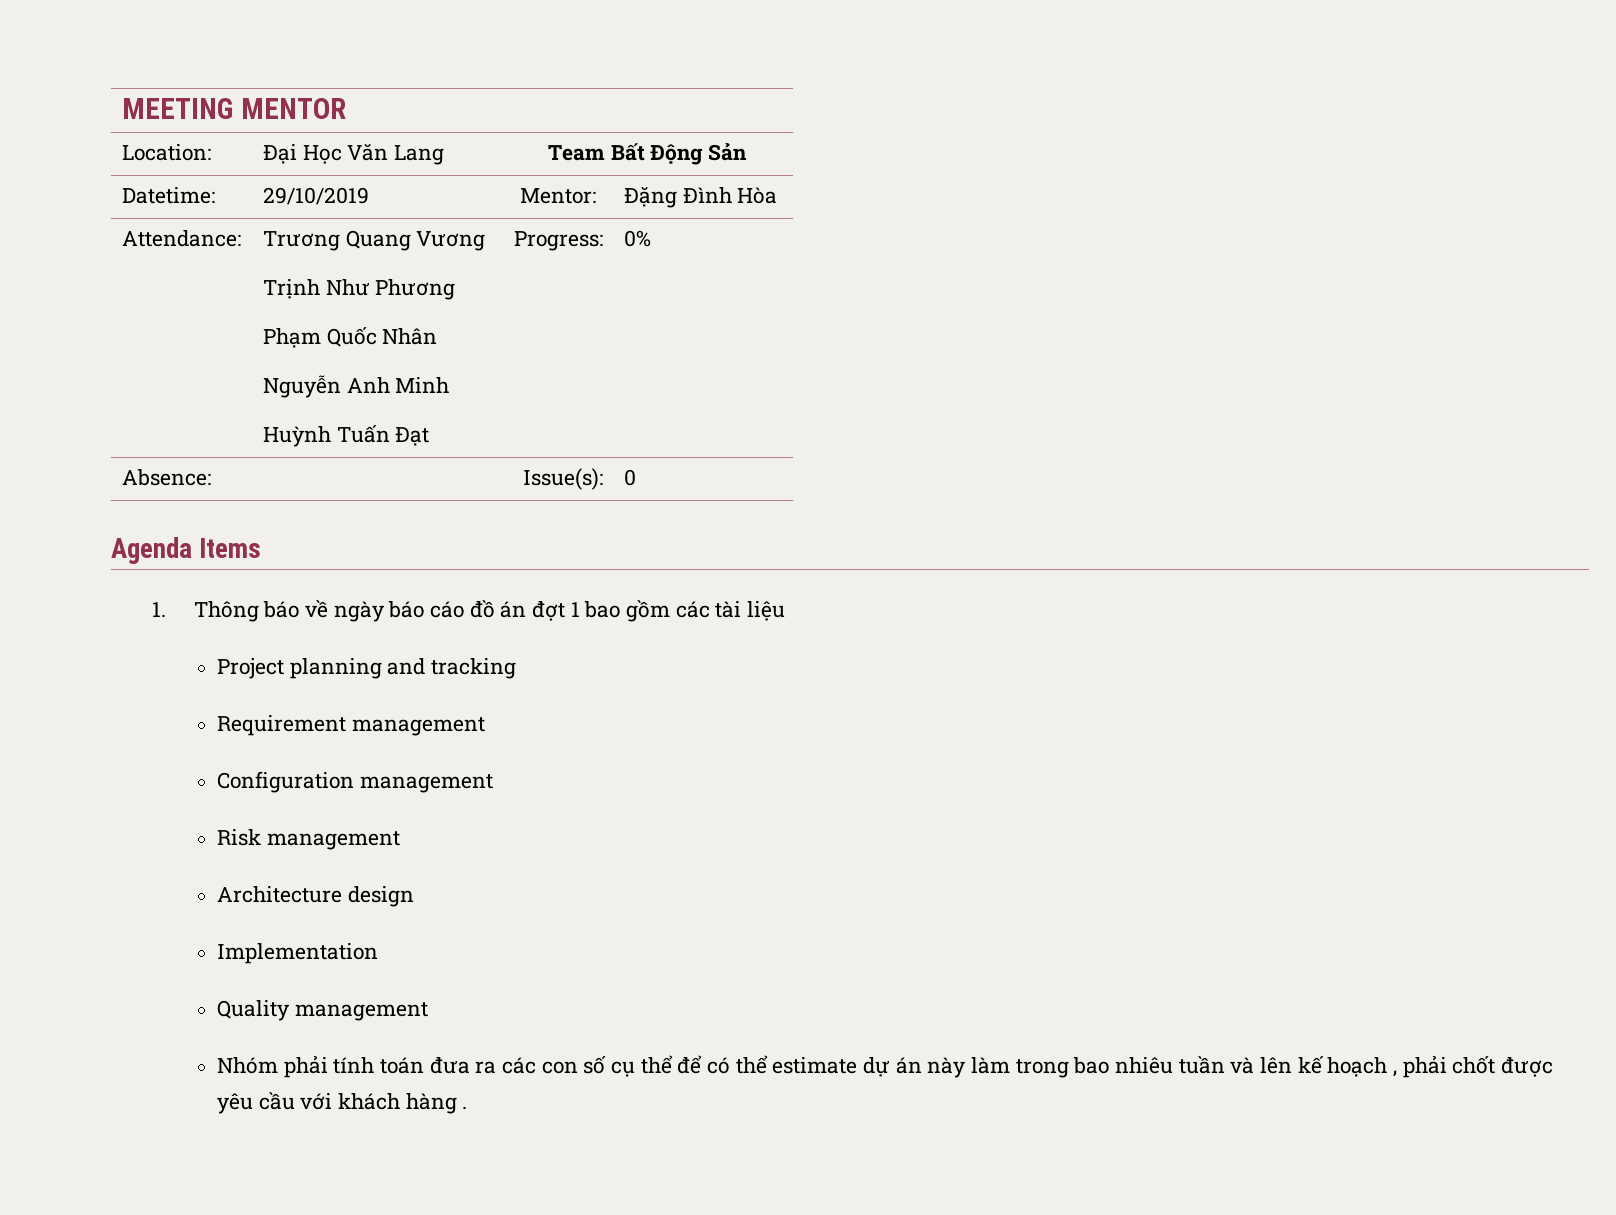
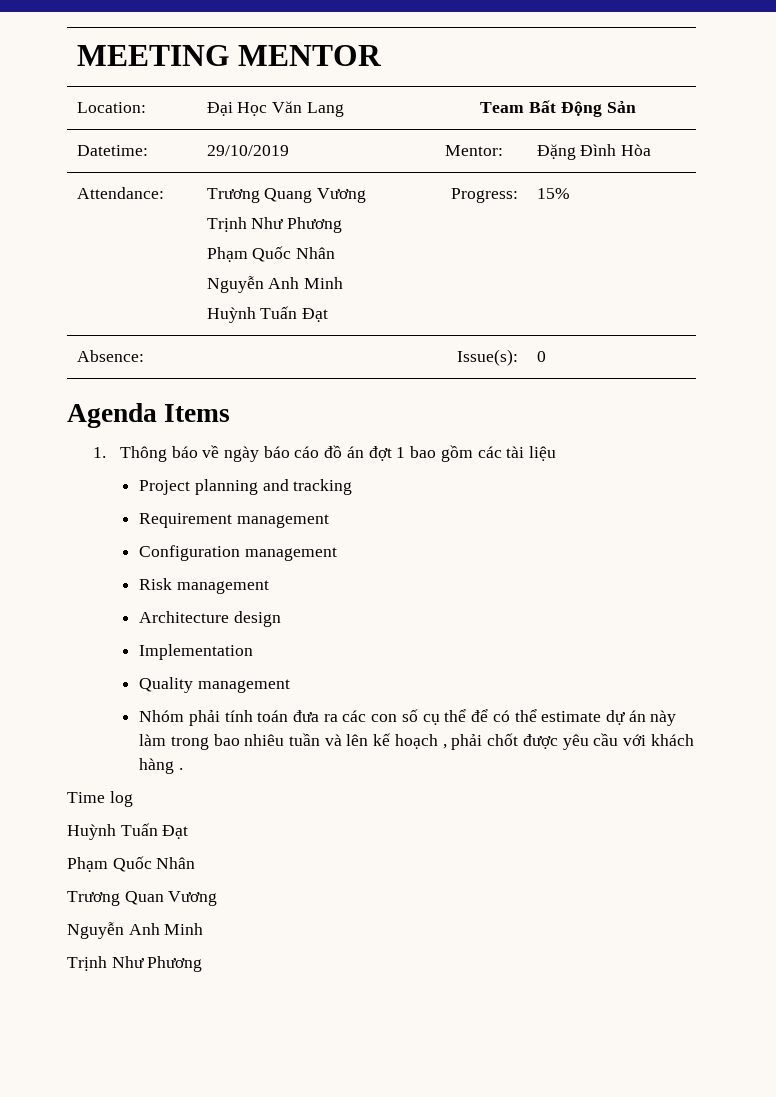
[623,230,651,247] 0% -> [536,188,570,199] 15%
(468, 1107) none -> [67,791,133,807] [67,823,189,840] [67,856,196,872] [67,891,218,906] [67,922,204,939] [67,956,203,972] // Time log // Huỳnh Tuấn Đạt // Phạm Quốc Nhân // Trương Quan Vương // Nguyễn Anh Minh // Trịnh Như Phương

